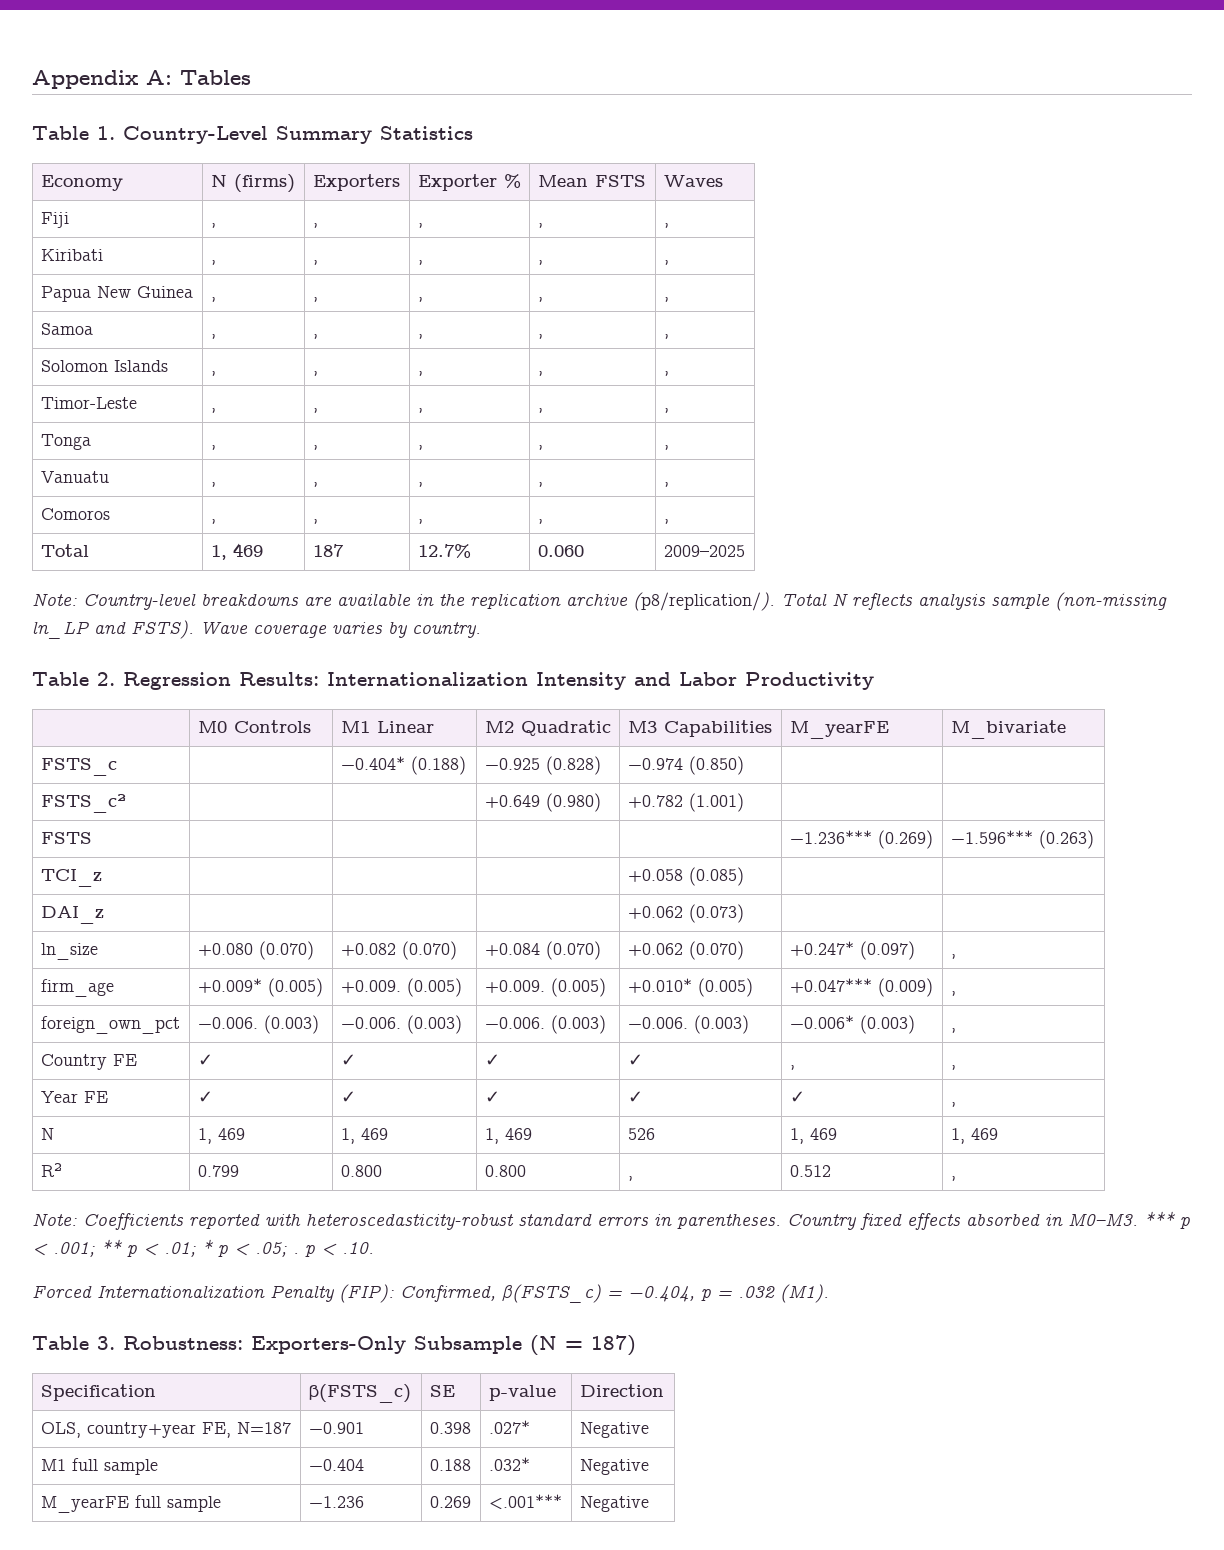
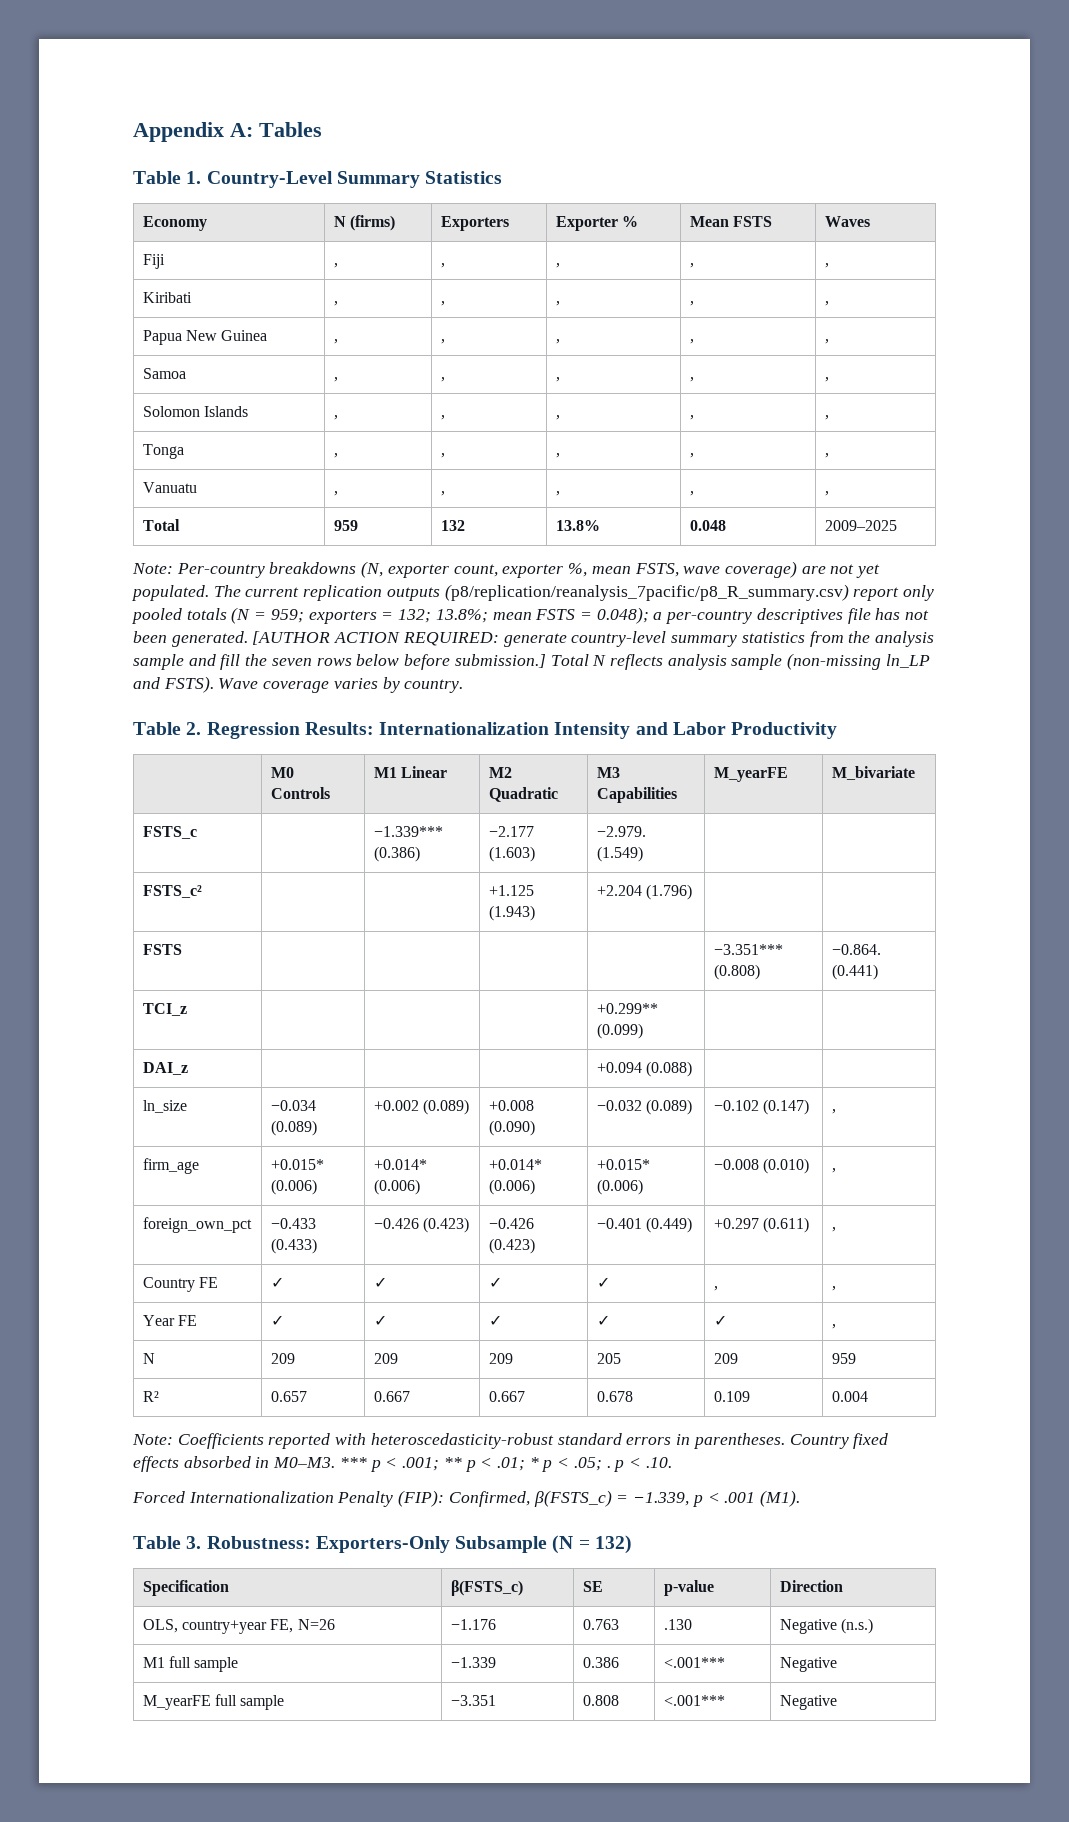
[40,397,137,409] [210,408,216,413] [312,408,318,413] [417,408,423,413] [537,408,543,413] [663,408,669,413] // Timor-Leste | , | , | , | , | , -> (829, 417) none
[40,508,110,520] [210,519,216,524] [312,519,318,524] [417,519,423,524] [537,519,543,524] [663,519,669,524] [40,544,89,557] [210,543,263,560] [312,544,344,557] [417,544,471,558] [537,545,584,557] [663,545,745,557] [32,592,775,611] Comoros | , | , | , | , | , // Total | 1, 469 | 187 | 12.7% | 0.060 | 2009–2025 // Note: Country-level breakdowns are available in the replication archive (p8/replication/). -> [142,519,180,531] [333,520,358,531] [440,520,465,531] [555,520,600,531] [689,520,726,531] [824,520,897,531] [132,561,881,578] [131,584,935,601] [131,607,930,624] [133,631,934,647] [133,654,546,670] Total | 959 | 132 | 13.8% | 0.048 | 2009–2025 // Note: Per-country breakdowns (N, exporter count, exporter %, mean FSTS, wave coverage) are not yet populated. The current replication outputs (p8/replication/reanalysis_7pacific/p8_R_summary.csv) report only pooled totals (N = 959; exporters = 132; 13.8%; mean FSTS = 0.048); a per-country descriptives file has not been generated. [AUTHOR ACTION REQUIRED: generate country-level summary statistics from the analysis sample and fill the seven rows below before submission.]
[340,756,466,775] [484,756,601,775] [627,756,744,775] [40,794,126,813] [484,793,601,812] [627,793,744,812] [40,832,92,844] [789,830,933,849] [950,830,1094,849] −0.404* (0.188) | −0.925 (0.828) | −0.974 (0.850) | | // FSTS_c² | | | +0.649 (0.980) | +0.782 (1.001) | | // FSTS | | | | | −1.236*** (0.269) | −1.596*** (0.263) -> [373,826,443,837] [373,846,420,862] [488,826,534,837] [488,846,535,862] [596,826,646,837] [596,846,643,862] [142,885,202,898] [488,885,534,896] [488,905,535,921] [596,884,693,900] [142,944,182,955] [713,944,783,955] [713,964,760,980] [831,944,881,955] [831,964,878,980] −1.339*** (0.386) | −2.177 (1.603) | −2.979. (1.549) | | // FSTS_c² | | | +1.125 (1.943) | +2.204 (1.796) | | // FSTS | | | | | −3.351*** (0.808) | −0.864. (0.441)
[627,867,744,886] +0.058 (0.085) -> [596,1003,658,1014] [596,1023,643,1039] +0.299** (0.099)
[627,904,744,923] +0.062 (0.073) -> [596,1061,693,1077] +0.094 (0.088)
[197,941,314,960] [340,941,457,960] [484,941,601,960] [627,941,744,960] [789,941,915,960] [950,954,956,959] [40,979,114,997] [197,978,323,997] [340,978,462,997] [484,978,606,997] [627,978,753,997] [789,978,933,997] [950,991,956,996] [40,1016,180,1034] [197,1015,319,1034] [340,1015,462,1034] [484,1015,606,1034] [627,1015,749,1034] [789,1015,915,1034] +0.080 (0.070) | +0.082 (0.070) | +0.084 (0.070) | +0.062 (0.070) | +0.247* (0.097) | , // firm_age | +0.009* (0.005) | +0.009. (0.005) | +0.009. (0.005) | +0.010* (0.005) | +0.047*** (0.009) | , // foreign_own_pct | −0.006. (0.003) | −0.006. (0.003) | −0.006. (0.003) | −0.006. (0.003) | −0.006* (0.003) -> [270,1100,316,1111] [270,1120,317,1136] [373,1099,470,1115] [488,1100,534,1111] [488,1120,535,1136] [596,1099,693,1115] [713,1099,810,1115] [831,1109,836,1114] [142,1158,199,1174] [270,1159,324,1170] [270,1179,317,1195] [373,1159,427,1170] [373,1179,420,1195] [488,1159,542,1170] [488,1179,535,1195] [596,1159,650,1170] [596,1179,643,1195] [713,1158,810,1174] [831,1168,836,1173] [142,1217,252,1233] [270,1218,316,1229] [270,1238,317,1254] [373,1217,470,1233] [488,1218,534,1229] [488,1238,535,1254] [596,1217,693,1233] [713,1217,810,1233] −0.034 (0.089) | +0.002 (0.089) | +0.008 (0.090) | −0.032 (0.089) | −0.102 (0.147) | , // firm_age | +0.015* (0.006) | +0.014* (0.006) | +0.014* (0.006) | +0.015* (0.006) | −0.008 (0.010) | , // foreign_own_pct | −0.433 (0.433) | −0.426 (0.423) | −0.426 (0.423) | −0.401 (0.449) | +0.297 (0.611)
[197,1128,245,1144] [340,1128,388,1144] [484,1128,532,1144] [627,1128,655,1140] [789,1128,837,1144] [950,1128,998,1144] [40,1163,62,1177] [197,1165,239,1177] [340,1165,382,1177] [484,1165,526,1177] [627,1176,633,1181] [789,1165,831,1177] [950,1176,956,1181] 1, 469 | 1, 469 | 1, 469 | 526 | 1, 469 | 1, 469 // R² | 0.799 | 0.800 | 0.800 | , | 0.512 | , -> [270,1353,295,1364] [373,1353,398,1364] [488,1353,513,1364] [596,1353,621,1364] [713,1353,738,1364] [831,1353,856,1364] [142,1391,159,1402] [270,1391,307,1402] [373,1391,410,1402] [488,1391,525,1402] [596,1391,633,1402] [713,1391,750,1402] [831,1391,868,1402] 209 | 209 | 209 | 205 | 209 | 959 // R² | 0.657 | 0.667 | 0.667 | 0.678 | 0.109 | 0.004
[628,1286,775,1302] −0.404, p = .032 -> [633,1492,756,1507] −1.339, p < .001
[591,1335,636,1356] 187) -> [594,1535,632,1554] 132)
[236,1422,291,1434] [308,1422,364,1434] [429,1422,471,1434] [488,1420,530,1434] [579,1422,649,1438] N=187 | −0.901 | 0.398 | .027* | Negative -> [297,1619,335,1630] [450,1619,496,1630] [582,1619,619,1630] [663,1619,692,1630] [779,1618,874,1634] N=26 | −1.176 | 0.763 | .130 | Negative (n.s.)
[308,1459,364,1471] [429,1459,471,1471] [488,1457,530,1471] −0.404 | 0.188 | .032* -> [450,1657,496,1668] [582,1657,619,1668] [663,1657,725,1668] −1.339 | 0.386 | <.001***
[308,1496,364,1508] [429,1496,471,1508] −1.236 | 0.269 -> [450,1695,496,1706] [582,1695,619,1706] −3.351 | 0.808

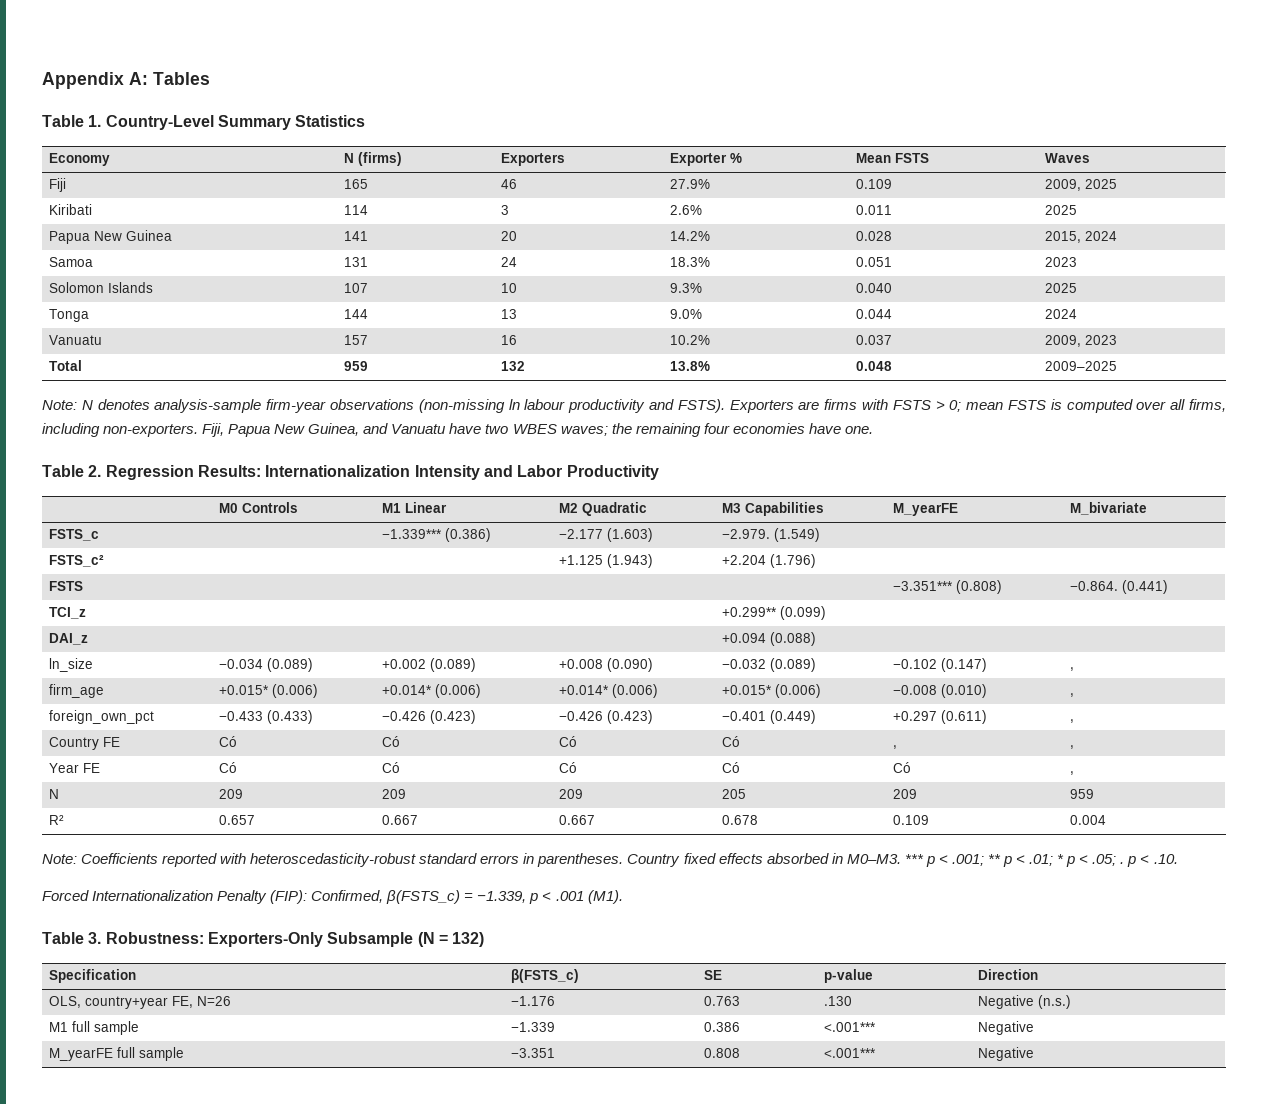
[333,263,338,268] [440,263,445,268] [555,263,560,268] [689,263,694,268] [824,263,829,268] [142,292,192,303] [333,301,338,306] [440,301,445,306] [555,301,560,306] [689,301,694,306] [824,301,829,306] [142,330,268,345] [333,339,338,344] [440,339,445,344] [555,339,560,344] [689,339,694,344] [824,339,829,344] [142,368,186,379] [333,377,338,382] [440,377,445,382] [555,377,560,382] [689,377,694,382] [824,377,829,382] [142,406,249,417] [333,415,338,420] [440,415,445,420] [555,415,560,420] [689,415,694,420] [824,415,829,420] [142,444,184,459] [333,453,338,458] [440,453,445,458] [555,453,560,458] [689,453,694,458] [824,453,829,458] [142,482,197,493] [333,491,338,496] [440,491,445,496] [555,491,560,496] [689,491,694,496] [824,491,829,496] , | , | , | , | , // Kiribati | , | , | , | , | , // Papua New Guinea | , | , | , | , | , // Samoa | , | , | , | , | , // Solomon Islands | , | , | , | , | , // Tonga | , | , | , | , | , // Vanuatu | , | , | , | , | , -> [344,179,369,189] [501,179,518,189] [670,179,711,189] [856,179,893,189] [1045,179,1118,191] [49,204,93,215] [344,205,369,215] [501,205,510,215] [670,205,703,215] [856,205,893,215] [1045,205,1078,215] [49,230,173,244] [344,231,369,241] [501,231,518,241] [670,231,711,241] [856,231,893,241] [1045,231,1118,243] [49,257,94,267] [344,257,369,267] [501,257,518,267] [670,257,711,267] [856,257,893,267] [1045,257,1078,267] [49,282,154,293] [344,283,369,293] [501,283,518,293] [670,283,703,293] [856,283,893,293] [1045,283,1078,293] [49,309,90,322] [344,309,369,319] [501,309,518,319] [670,309,703,319] [856,309,893,319] [1045,309,1078,319] [49,335,103,345] [344,335,369,345] [501,335,518,345] [670,335,711,345] [856,335,893,345] [1045,335,1118,347] 165 | 46 | 27.9% | 0.109 | 2009, 2025 // Kiribati | 114 | 3 | 2.6% | 0.011 | 2025 // Papua New Guinea | 141 | 20 | 14.2% | 0.028 | 2015, 2024 // Samoa | 131 | 24 | 18.3% | 0.051 | 2023 // Solomon Islands | 107 | 10 | 9.3% | 0.040 | 2025 // Tonga | 144 | 13 | 9.0% | 0.044 | 2024 // Vanuatu | 157 | 16 | 10.2% | 0.037 | 2009, 2023
[176,561,881,578] [131,584,935,601] [131,607,930,624] [133,631,934,647] [133,653,930,670] [133,676,464,693] Per-country breakdowns (N, exporter count, exporter %, mean FSTS, wave coverage) are not yet populated. The current replication outputs (p8/replication/reanalysis_7pacific/p8_R_summary.csv) report only pooled totals (N = 959; exporters = 132; 13.8%; mean FSTS = 0.048); a per-country descriptives file has not been generated. [AUTHOR ACTION REQUIRED: generate country-level summary statistics from the analysis sample and fill the seven rows below before submission.] Total N reflects analysis sample (non-missing ln_LP and FSTS). Wave coverage varies by country. -> [81,399,1226,413] [42,423,873,437] N denotes analysis-sample firm-year observations (non-missing ln labour productivity and FSTS). Exporters are firms with FSTS > 0; mean FSTS is computed over all firms, including non-exporters. Fiji, Papua New Guinea, and Vanuatu have two WBES waves; the remaining four economies have one.
[270,1277,284,1288] [373,1277,387,1288] [488,1277,502,1288] [596,1277,610,1288] ✓ | ✓ | ✓ | ✓ -> [219,736,238,747] [382,736,401,747] [559,736,578,747] [722,736,741,747] Có | Có | Có | Có
[270,1315,284,1326] [373,1315,387,1326] [488,1315,502,1326] [596,1315,610,1326] [713,1315,727,1326] ✓ | ✓ | ✓ | ✓ | ✓ -> [219,762,238,773] [382,762,401,773] [559,762,578,773] [722,762,741,773] [893,762,912,773] Có | Có | Có | Có | Có

